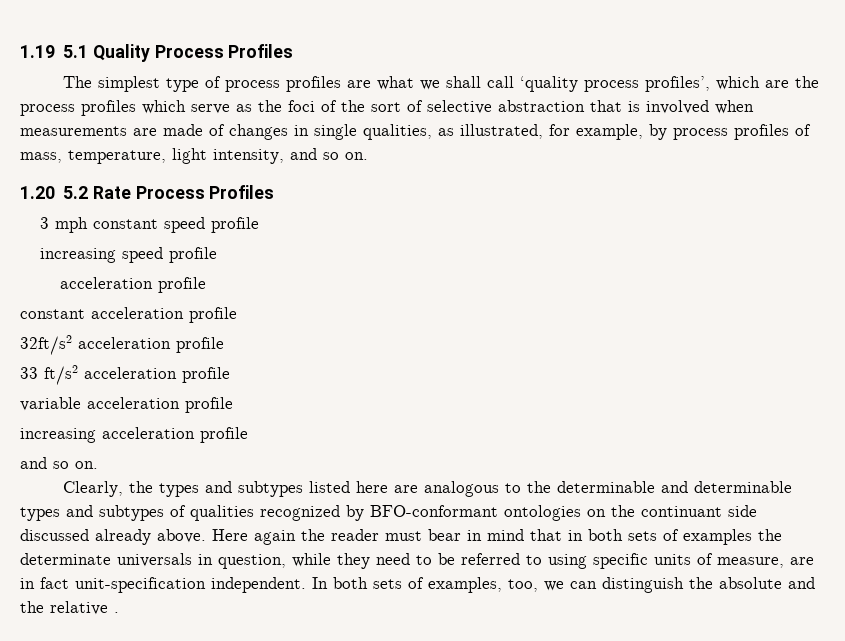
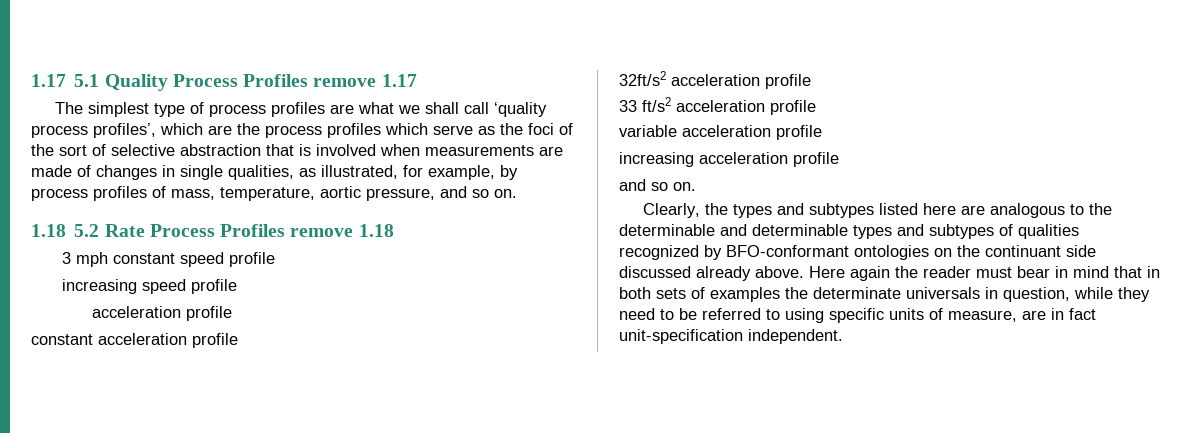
[20,45,55,58] 1.19 -> [31,74,66,87] 1.17
(294, 51) none -> [313,74,417,87] remove 1.17
[172,148,368,164] [20,186,55,199] light intensity, and so on. // 1.20 -> [320,186,517,201] [31,224,66,237] aortic pressure, and so on. // 1.18
(275, 192) none -> [290,224,394,237] remove 1.18
[312,577,815,593] [20,601,119,615] In both sets of examples, too, we can distinguish the absolute and the relative . -> (843, 336) none

